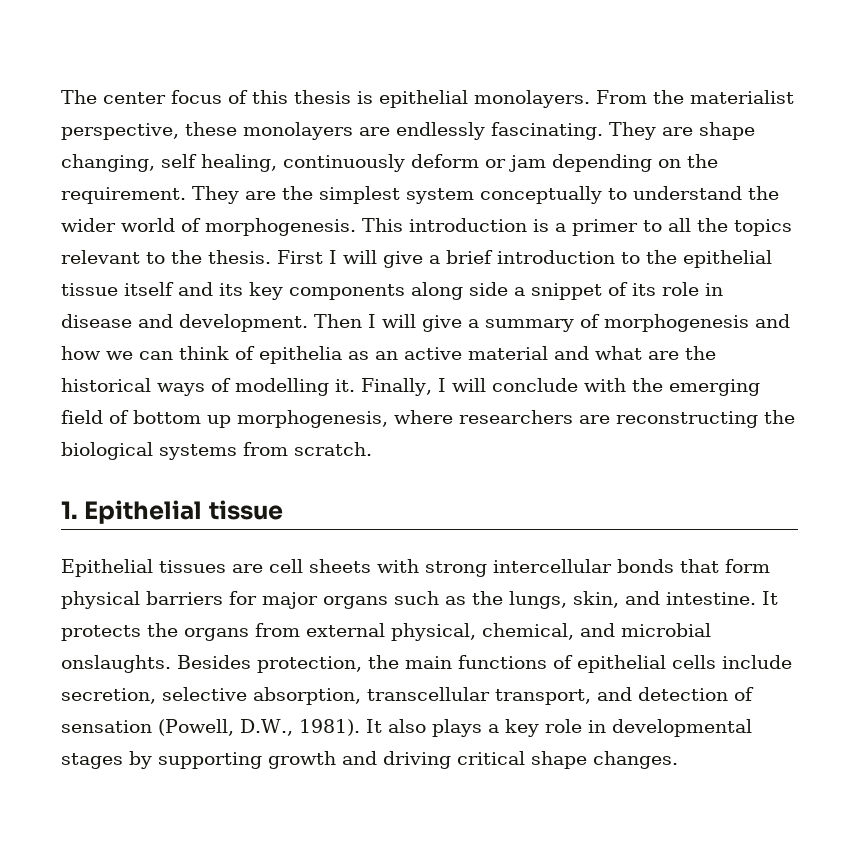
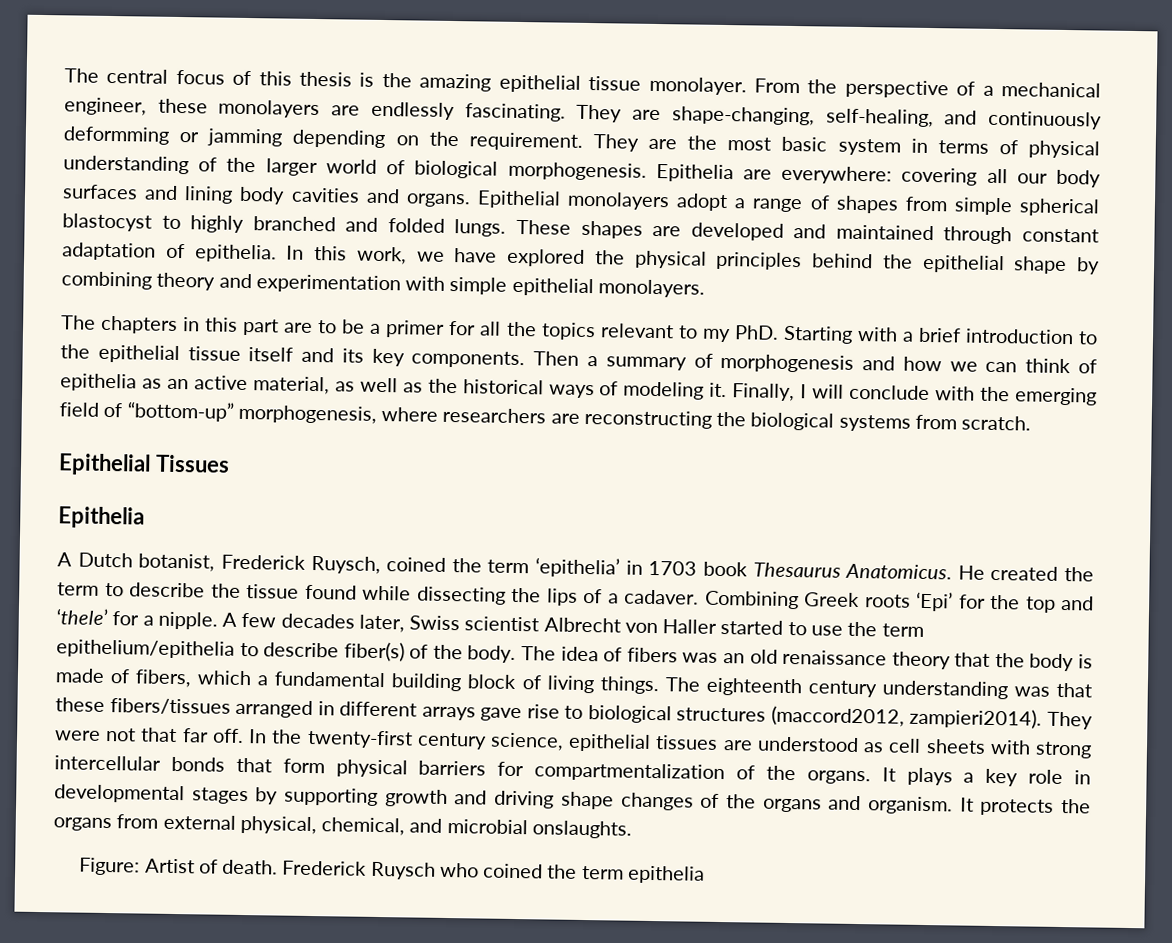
[61,90,166,104] The center -> [64,68,169,84] The central
[379,90,794,108] [61,123,179,140] epithelial monolayers. From the materialist perspective, -> [381,72,1101,99] [64,97,147,116] the amazing epithelial tissue monolayer. From the perspective of a mechanical engineer,
[699,122,755,140] [61,154,546,172] shape changing, self healing, continuously deform or jam -> [671,106,1102,130] [63,126,283,147] shape-changing, self-healing, and continuously deformming or jamming
[319,186,779,204] [61,218,549,236] simplest system conceptually to understand the wider world of morphogenesis. This introduction is -> [727,136,1100,159] [63,155,1101,188] [62,184,1100,217] [62,213,1099,245] [62,242,1100,275] [61,271,705,298] [61,315,366,336] most basic system in terms of physical understanding of the larger world of biological morphogenesis. Epithelia are everywhere: covering all our body surfaces and lining body cavities and organs. Epithelial monolayers adopt a range of shapes from simple spherical blastocyst to highly branched and folded lungs. These shapes are developed and maintained through constant adaptation of epithelia. In this work, we have explored the physical principles behind the epithelial shape by combining theory and experimentation with simple epithelial monolayers. // The chapters in this part are to be
[643,220,662,232] to -> [448,320,477,336] for
[171,250,423,268] the thesis. First I will give -> [701,325,898,344] my PhD. Starting with
[289,282,723,300] [61,314,462,332] components along side a snippet of its role in disease and development. Then I will give -> [411,350,580,369] components. Then
[468,346,679,360] material and what are -> [252,376,423,395] material, as well as
[235,378,329,396] modelling -> [623,381,705,400] modeling
[133,410,231,428] bottom up -> [126,401,234,422] “bottom-up”
[61,500,283,524] [61,559,263,577] 1. Epithelial tissue // Epithelial tissues are -> [58,453,230,476] [58,506,145,529] [57,552,1094,582] [57,582,1094,613] [56,608,924,637] [56,639,1093,672] [55,668,1092,700] [55,697,1093,730] [55,727,885,753] Epithelial Tissues // Epithelia // A Dutch botanist, Frederick Ruysch, coined the term ‘epithelia’ in 1703 book Thesaurus Anatomicus. He created the term to describe the tissue found while dissecting the lips of a cadaver. Combining Greek roots ‘Epi’ for the top and ‘thele’ for a nipple. A few decades later, Swiss scientist Albrecht von Haller started to use the term epithelium/epithelia to describe fiber(s) of the body. The idea of fibers was an old renaissance theory that the body is made of fibers, which a fundamental building block of living things. The eighteenth century understanding was that these fibers/tissues arranged in different arrays gave rise to biological structures (maccord2012, zampieri2014). They were not that far off. In the twenty-first century science, epithelial tissues are understood as
[262,591,778,609] [61,623,711,641] [61,655,792,673] [61,687,754,705] [61,719,426,736] major organs such as the lungs, skin, and intestine. It protects the organs from external physical, chemical, and microbial onslaughts. Besides protection, the main functions of epithelial cells include secretion, selective absorption, transcellular transport, and detection of sensation (Powell, D.W., 1981). It also -> [534,762,896,785] compartmentalization of the organs. It
[457,751,678,769] critical shape changes. -> [560,791,1091,816] [53,814,632,839] [79,857,705,884] shape changes of the organs and organism. It protects the organs from external physical, chemical, and microbial onslaughts. // Figure: Artist of death. Frederick Ruysch who coined the term epithelia

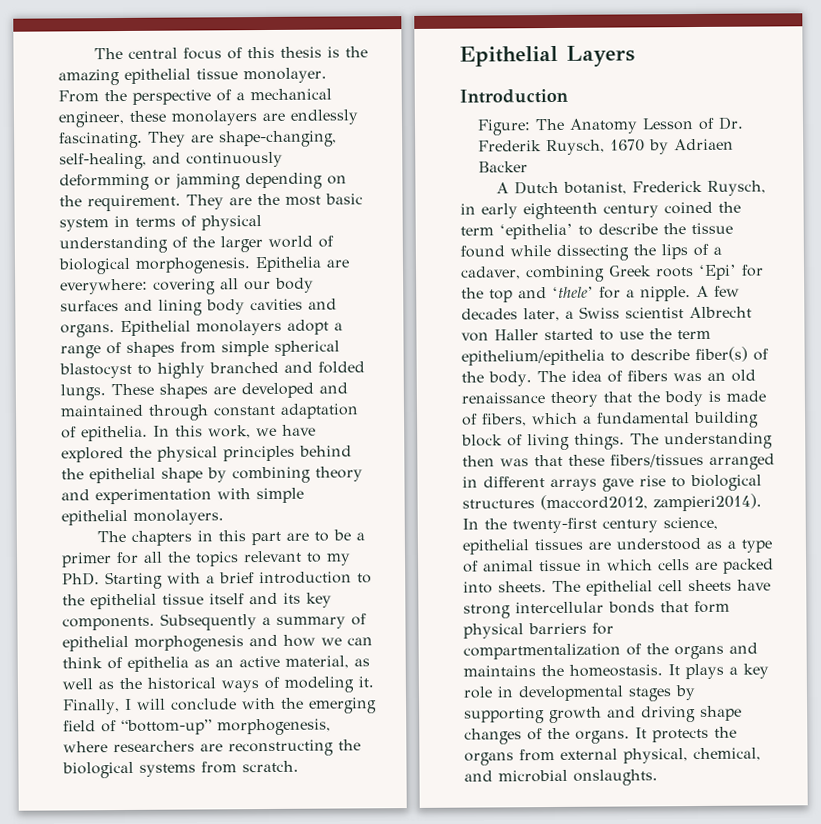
[533,351,580,366] Then -> [160,613,257,631] Subsequently
(713, 360) none -> [62,635,129,652] epithelial
[154,454,230,473] [58,506,145,529] Tissues // Epithelia -> [566,45,635,67] [459,88,568,104] [476,116,744,136] [477,138,734,156] [477,161,528,173] Layers // Introduction // Figure: The Anatomy Lesson of Dr. Frederik Ruysch, 1670 by Adriaen Backer
[386,557,1094,582] [57,582,99,596] coined the term ‘epithelia’ in 1703 book Thesaurus Anatomicus. He created the term -> [460,201,741,220] [460,223,573,240] in early eighteenth century coined the term ‘epithelia’
[624,589,799,610] cadaver. Combining -> [460,265,605,283] cadaver, combining
(405, 623) none -> [565,310,574,319] a
[705,677,1008,700] eighteenth century understanding -> [664,432,773,450] [462,455,495,467] understanding then
[1047,711,1093,730] [55,727,244,744] They were not that far off. -> (762, 502) none
(885, 747) none -> [727,539,772,553] [463,558,774,574] [463,580,653,596] a type of animal tissue in which cells are packed into sheets. The epithelial
[989,739,1031,755] with -> [737,579,771,591] have
[806,770,871,785] organs. -> [674,642,758,660] [463,664,663,677] organs and maintains the homeostasis.
[762,795,953,815] organs and organism. -> [575,730,630,744] organs.
[79,857,705,884] // Figure: Artist of death. Frederick Ruysch who coined the term epithelia -> (658, 777) none

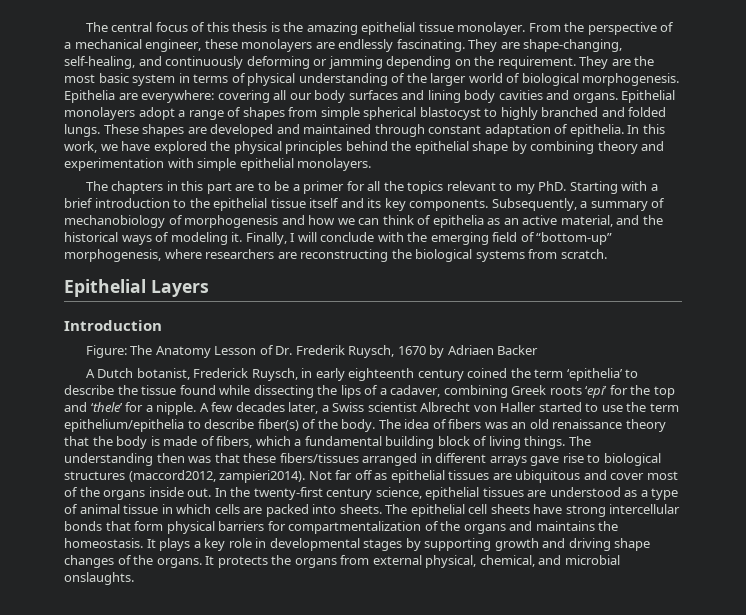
[59,173,150,191] deformming -> [246,56,310,69] deforming
[160,613,257,631] Subsequently -> [491,198,577,211] Subsequently,
[62,635,129,652] epithelial -> [64,215,183,228] mechanobiology of
[354,658,370,667] [62,678,114,690] as well as -> [616,215,640,225] and
[698,264,737,280] ‘Epi’ -> [585,386,608,398] ‘epi’
(762, 502) none -> [308,470,678,483] [64,487,212,500] Not far off as epithelial tissues are ubiquitous and cover most of the organs inside out.

